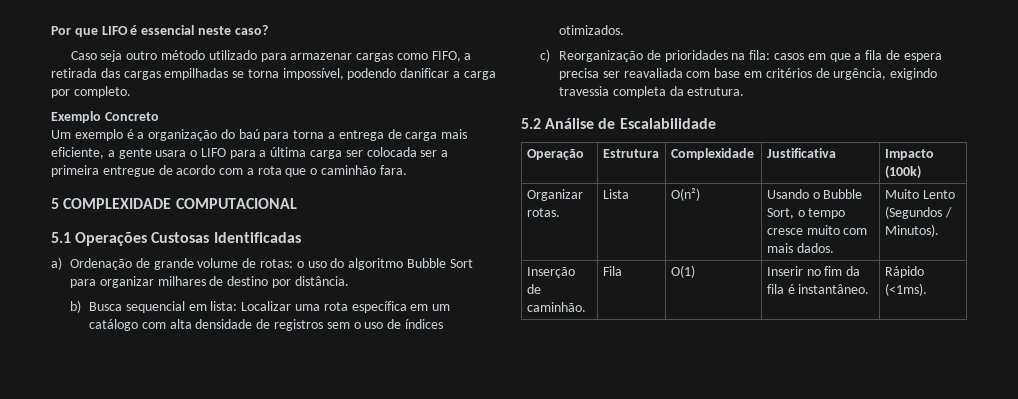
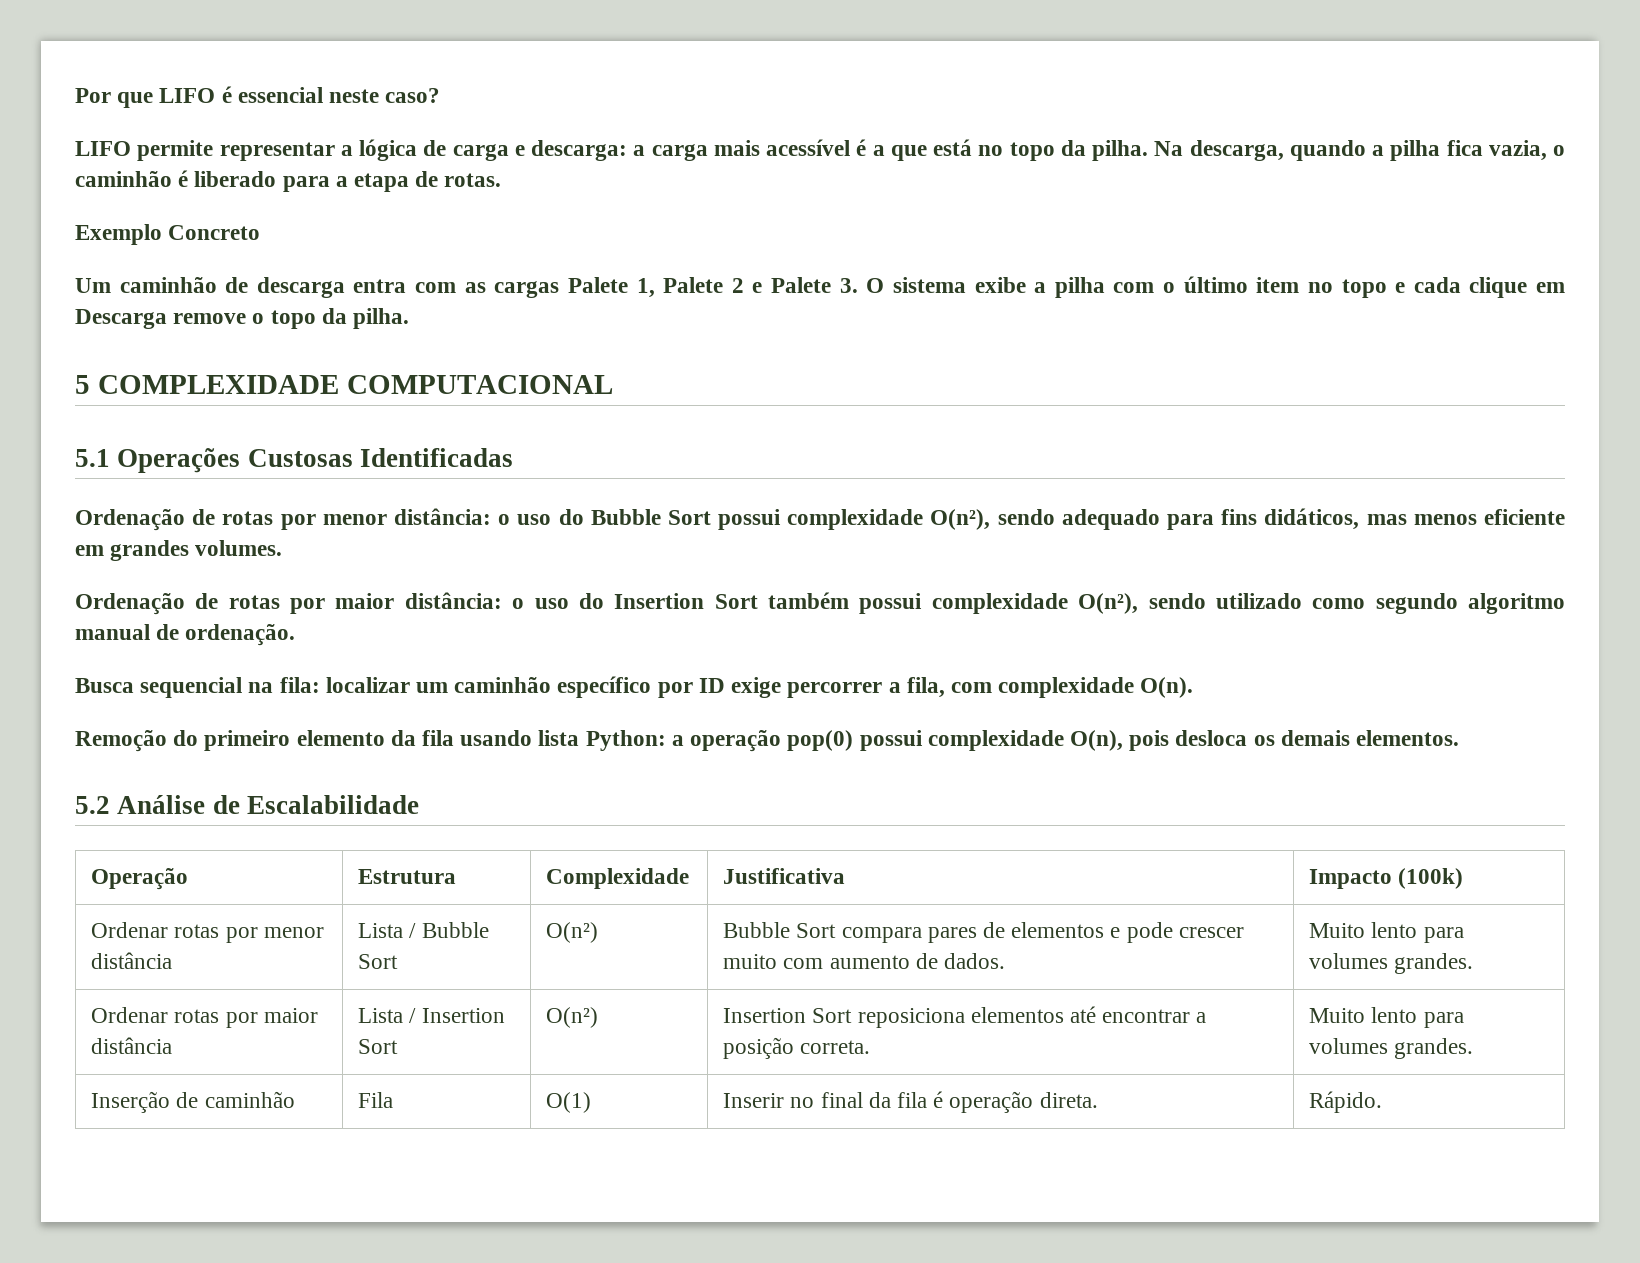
[70,50,472,62] [51,68,496,80] [51,86,131,98] [51,111,159,123] [51,129,468,141] [51,147,449,159] [51,165,407,177] Caso seja outro método utilizado para armazenar cargas como FIFO, a retirada das cargas empilhadas se torna impossível, podendo danificar a carga por completo. // Exemplo Concreto // Um exemplo é a organização do baú para torna a entrega de carga mais eficiente, a gente usara o LIFO para a última carga ser colocada ser a primeira entregue de acordo com a rota que o caminhão fara. -> [75,139,1565,161] [75,170,502,192] [75,224,261,245] [75,276,1565,298] [75,308,410,329] LIFO permite representar a lógica de carga e descarga: a carga mais acessível é a que está no topo da pilha. Na descarga, quando a pilha fica vazia, o caminhão é liberado para a etapa de rotas. // Exemplo Concreto // Um caminhão de descarga entra com as cargas Palete 1, Palete 2 e Palete 3. O sistema exibe a pilha com o último item no topo e cada clique em Descarga remove o topo da pilha.
[51,257,473,270] [70,276,349,288] [70,300,451,313] [89,319,443,331] [559,25,625,35] [540,49,942,62] [559,68,938,80] [559,86,745,98] a) Ordenação de grande volume de rotas: o uso do algoritmo Bubble Sort para organizar milhares de destino por distância. // b) Busca sequencial em lista: Localizar uma rota específica em um catálogo com alta densidade de registros sem o uso de índices otimizados. // c) Reorganização de prioridades na fila: casos em que a fila de espera precisa ser reavaliada com base em critérios de urgência, exigindo travessia completa da estrutura. -> [75,508,1565,531] [75,540,283,561] [75,592,1566,615] [75,624,296,646] [75,676,1194,698] [75,730,1459,752] Ordenação de rotas por menor distância: o uso do Bubble Sort possui complexidade O(n²), sendo adequado para fins didáticos, mas menos eficiente em grandes volumes. // Ordenação de rotas por maior distância: o uso do Insertion Sort também possui complexidade O(n²), sendo utilizado como segundo algoritmo manual de ordenação. // Busca sequencial na fila: localizar um caminhão específico por ID exige percorrer a fila, com complexidade O(n). // Remoção do primeiro elemento da fila usando lista Python: a operação pop(0) possui complexidade O(n), pois desloca os demais elementos.
[526,189,583,201] [526,208,560,217] [602,189,629,199] [670,188,700,201] [766,189,863,199] [766,208,846,219] [766,225,868,235] [766,243,834,253] [884,189,955,199] [884,206,952,219] [884,224,939,237] Organizar rotas. | Lista | O(n²) | Usando o Bubble Sort, o tempo cresce muito com mais dados. | Muito Lento (Segundos / Minutos). -> [91,922,324,943] [91,952,173,969] [358,922,489,938] [358,954,399,969] [546,922,599,943] [723,922,1244,943] [723,953,1006,969] [1309,922,1464,943] [1309,953,1474,974] [91,1007,318,1028] [91,1037,173,1054] [358,1008,505,1023] [358,1039,399,1054] [546,1007,599,1028] [723,1006,1207,1028] [723,1037,871,1059] [1309,1007,1464,1028] [1309,1038,1474,1059] Ordenar rotas por menor distância | Lista / Bubble Sort | O(n²) | Bubble Sort compara pares de elementos e pode crescer muito com aumento de dados. | Muito lento para volumes grandes. // Ordenar rotas por maior distância | Lista / Insertion Sort | O(n²) | Insertion Sort reposiciona elementos até encontrar a posição correta. | Muito lento para volumes grandes.
[526,302,586,312] caminhão. -> [204,1091,295,1108] caminhão
[824,266,843,276] fim -> [820,1092,863,1108] final
[798,284,870,294] [884,266,924,278] [884,283,927,296] instantâneo. | Rápido (<1ms). -> [949,1091,1098,1113] [1309,1091,1383,1113] operação direta. | Rápido.

